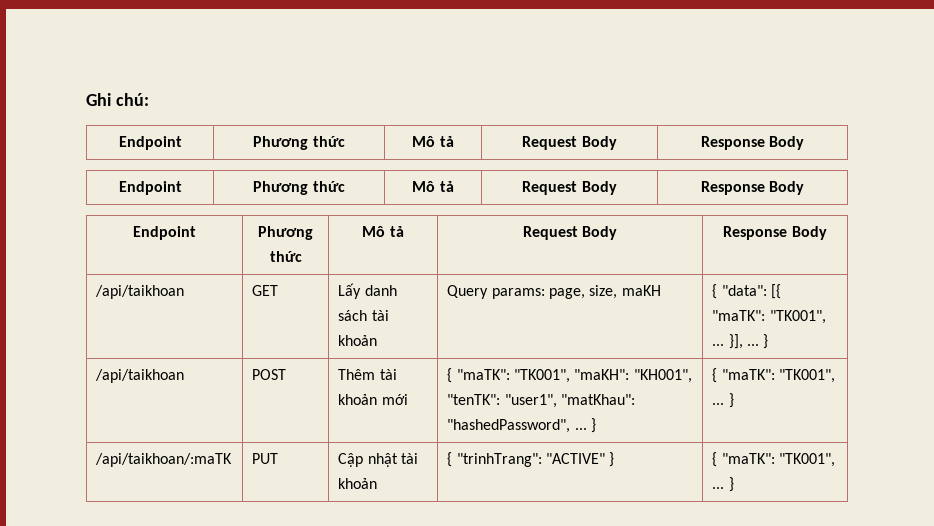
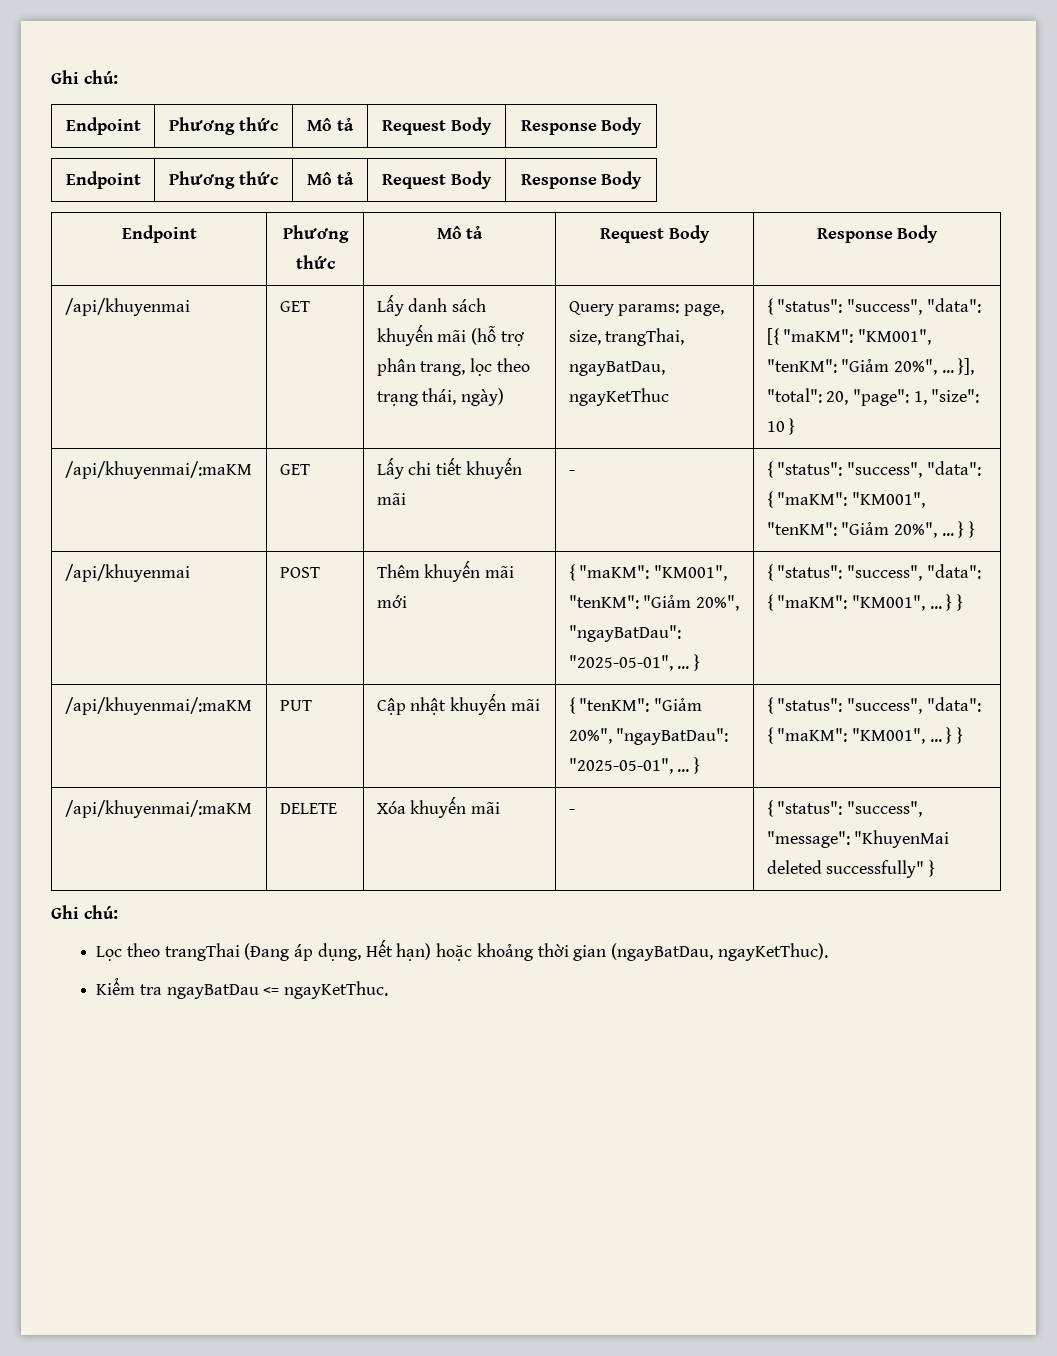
[95,285,185,299] /api/taikhoan -> [64,298,190,316] /api/khuyenmai
[371,310,389,321] [338,335,378,346] [447,285,661,299] [712,284,782,299] [712,310,826,324] [712,334,769,349] [95,369,185,383] tài khoản | Query params: page, size, maKH | { "data": [{ "maTK": "TK001", ... }], ... } // /api/taikhoan -> [376,324,524,346] [376,358,530,376] [376,388,505,406] [568,301,725,316] [568,328,685,346] [568,361,665,376] [568,388,669,406] [766,298,981,315] [766,328,932,345] [766,358,975,375] [766,388,980,406] [766,418,796,435] [64,461,252,479] [279,464,310,475] [376,457,522,479] [376,493,406,505] [568,470,575,475] [766,461,981,478] [766,491,926,508] [766,521,976,538] [64,564,190,582] khuyến mãi (hỗ trợ phân trang, lọc theo trạng thái, ngày) | Query params: page, size, trangThai, ngayBatDau, ngayKetThuc | { "status": "success", "data": [{ "maKM": "KM001", "tenKM": "Giảm 20%", ... }], "total": 20, "page": 1, "size": 10 } // /api/khuyenmai/:maKM | GET | Lấy chi tiết khuyến mãi | - | { "status": "success", "data": { "maKM": "KM001", "tenKM": "Giảm 20%", ... } } // /api/khuyenmai
[379,369,397,380] [338,394,378,405] tài khoản -> [424,560,515,582] khuyến mãi
[456,369,692,383] [447,394,636,408] [447,418,597,433] [712,368,836,383] [712,393,734,408] [95,453,233,467] "maTK": "TK001", "maKH": "KH001", "tenTK": "user1", "matKhau": "hashedPassword", ... } | { "maTK": "TK001", ... } // /api/taikhoan/:maTK -> [579,565,728,581] [568,595,740,611] [568,625,681,642] [568,654,701,671] [766,564,981,581] [766,594,964,611] [64,697,252,715] "maKM": "KM001", "tenKM": "Giảm 20%", "ngayBatDau": "2025-05-01", ... } | { "status": "success", "data": { "maKM": "KM001", ... } } // /api/khuyenmai/:maKM
[401,453,419,464] [338,478,378,489] [447,452,615,467] [712,452,836,467] [712,477,734,492] tài khoản | { "trinhTrang": "ACTIVE" } | { "maTK": "TK001", ... } -> [450,693,540,715] [568,697,703,714] [568,728,729,745] [568,757,701,774] [766,697,981,714] [766,727,964,744] [64,800,252,818] [279,803,337,814] [376,796,501,818] [568,809,575,814] [766,800,923,817] [766,830,950,848] [766,860,936,878] [51,905,118,919] [96,939,828,961] [96,977,389,999] khuyến mãi | { "tenKM": "Giảm 20%", "ngayBatDau": "2025-05-01", ... } | { "status": "success", "data": { "maKM": "KM001", ... } } // /api/khuyenmai/:maKM | DELETE | Xóa khuyến mãi | - | { "status": "success", "message": "KhuyenMai deleted successfully" } // Ghi chú: // Lọc theo trangThai (Đang áp dụng, Hết hạn) hoặc khoảng thời gian (ngayBatDau, ngayKetThuc). // Kiểm tra ngayBatDau <= ngayKetThuc.

